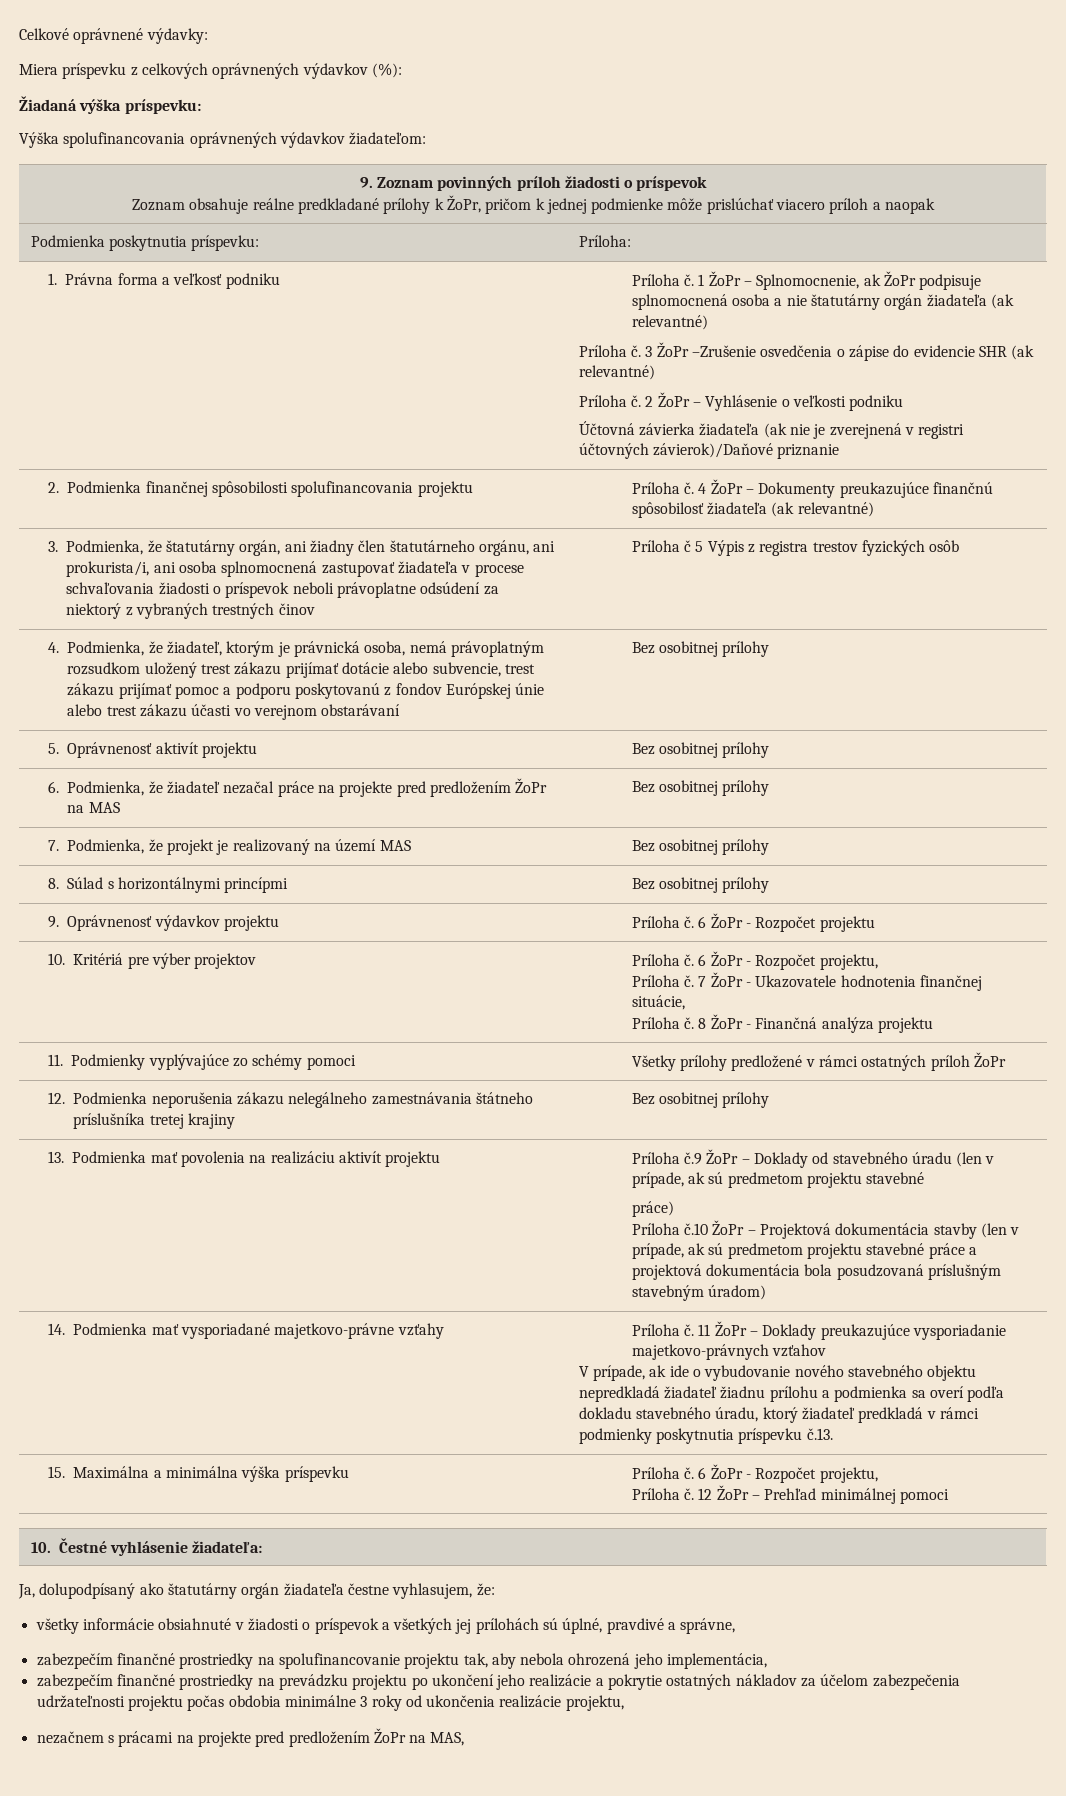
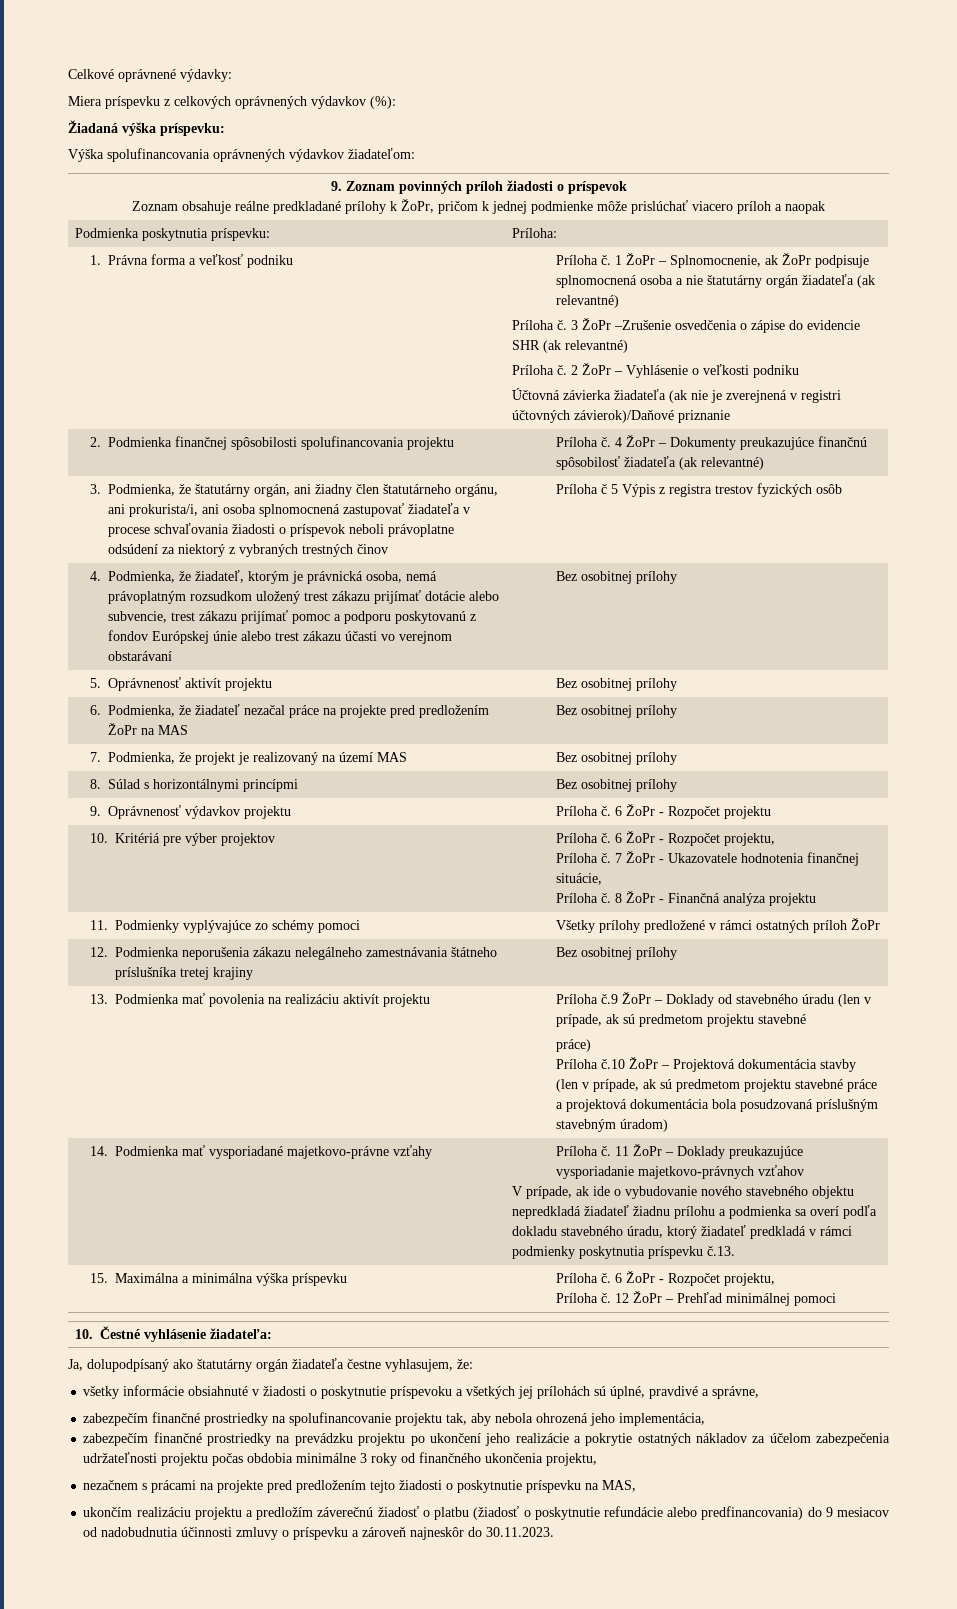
[314,1618,379,1634] príspevok -> [321,1386,453,1399] poskytnutie príspevoku
[426,1695,562,1708] ukončenia realizácie -> [419,1452,544,1463] finančného ukončenia
[373,1728,465,1746] ŽoPr na MAS, -> [370,1480,637,1493] [83,1506,890,1520] [83,1527,555,1540] tejto žiadosti o poskytnutie príspevku na MAS, // ukončím realizáciu projektu a predložím záverečnú žiadosť o platbu (žiadosť o poskytnutie refundácie alebo predfinancovania) do 9 mesiacov od nadobudnutia účinnosti zmluvy o príspevku a zároveň najneskôr do 30.11.2023.

